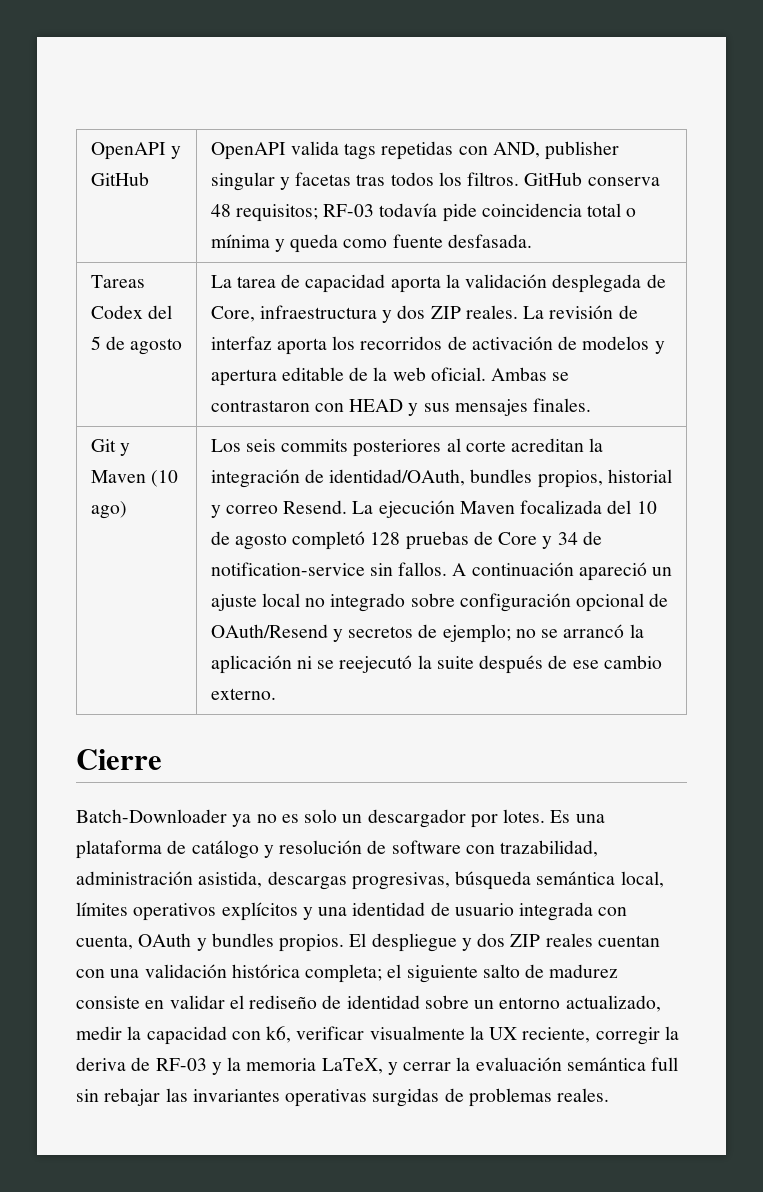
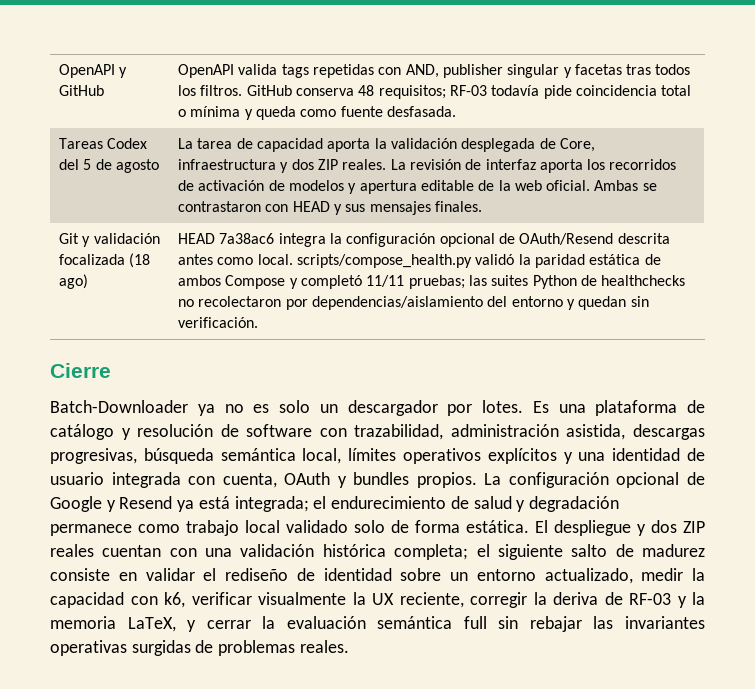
[90,470,178,487] [90,501,127,519] [210,438,604,457] [210,469,672,488] [210,500,657,518] [210,531,602,550] [210,562,673,581] [210,593,669,612] [210,624,644,643] [210,655,662,674] [210,688,276,700] Maven (10 ago) | Los seis commits posteriores al corte acreditan la integración de identidad/OAuth, bundles propios, historial y correo Resend. La ejecución Maven focalizada del 10 de agosto completó 128 pruebas de Core y 34 de notification-service sin fallos. A continuación apareció un ajuste local no integrado sobre configuración opcional de OAuth/Resend y secretos de ejemplo; no se arrancó la aplicación ni se reejecutó la suite después de ese cambio externo. -> [93,233,160,244] [58,253,151,268] [58,274,88,289] [177,233,670,247] [177,254,661,268] [177,275,686,289] [177,296,649,310] [177,317,258,328] validación focalizada (18 ago) | HEAD 7a38ac6 integra la configuración opcional de OAuth/Resend descrita antes como local. scripts/compose_health.py validó la paridad estática de ambos Compose y completó 11/11 pruebas; las suites Python de healthchecks no recolectaron por dependencias/aislamiento del entorno y quedan sin verificación.
(345, 943) none -> [484,472,705,488] [50,496,619,512] [50,520,529,536] La configuración opcional de Google y Resend ya está integrada; el endurecimiento de salud y degradación permanece como trabajo local validado solo de forma estática.

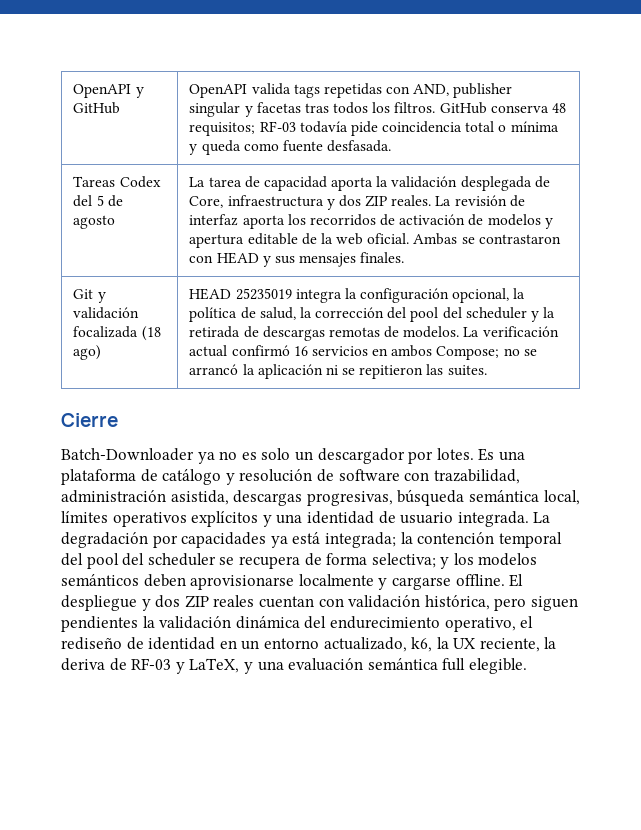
[219,233,275,244] 7a38ac6 -> [235,288,292,300] 25235019
[439,233,670,247] [177,254,661,268] [177,275,686,289] [177,296,649,310] [177,317,258,328] opcional de OAuth/Resend descrita antes como local. scripts/compose_health.py validó la paridad estática de ambos Compose y completó 11/11 pruebas; las suites Python de healthchecks no recolectaron por dependencias/aislamiento del entorno y quedan sin verificación. -> [452,288,526,303] [189,307,556,322] [189,326,559,341] [189,345,537,360] [189,364,487,379] opcional, la política de salud, la corrección del pool del scheduler y la retirada de descargas remotas de modelos. La verificación actual confirmó 16 servicios en ambos Compose; no se arrancó la aplicación ni se repitieron las suites.
[111,472,705,488] [50,496,619,512] [50,520,529,536] integrada con cuenta, OAuth y bundles propios. La configuración opcional de Google y Resend ya está integrada; el endurecimiento de salud y degradación permanece como trabajo local validado solo de forma estática. -> [457,511,551,527] [61,532,562,548] [61,553,538,569] [61,574,505,590] integrada. La degradación por capacidades ya está integrada; la contención temporal del pool del scheduler se recupera de forma selectiva; y los modelos semánticos deben aprovisionarse localmente y cargarse offline.
[205,544,706,560] [50,568,195,581] una validación histórica completa; el siguiente salto de madurez consiste en validar -> [348,595,578,611] [61,616,516,632] validación histórica, pero siguen pendientes la validación dinámica del endurecimiento operativo,
[400,568,442,581] sobre -> [219,640,237,649] en
[641,568,705,581] [50,592,346,608] medir la capacidad con k6, verificar visualmente -> [411,637,433,652] k6,
[470,592,527,608] corregir -> (540, 645) none
[692,592,705,605] [50,616,705,632] [50,640,349,656] la memoria LaTeX, y cerrar la evaluación semántica full sin rebajar las invariantes operativas surgidas de problemas reales. -> [189,658,527,674] LaTeX, y una evaluación semántica full elegible.

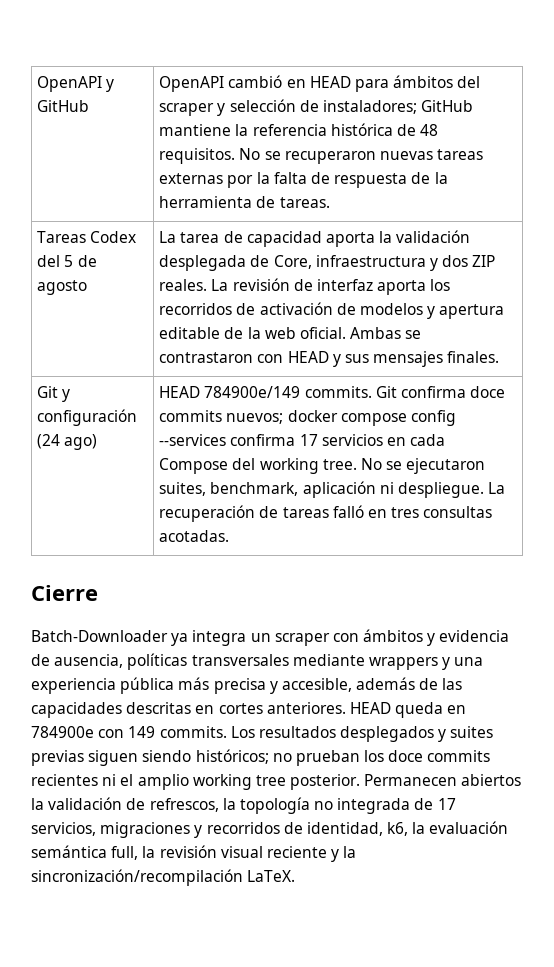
[251,83,513,98] [189,102,567,117] [189,121,559,136] [189,140,392,155] valida tags repetidas con AND, publisher singular y facetas tras todos los filtros. GitHub conserva 48 requisitos; RF-03 todavía pide coincidencia total o mínima y queda como fuente desfasada. -> [228,75,481,92] [159,99,474,116] [159,123,439,136] [159,148,484,164] [159,172,448,188] [159,196,330,208] cambió en HEAD para ámbitos del scraper y selección de instaladores; GitHub mantiene la referencia histórica de 48 requisitos. No se recuperaron nuevas tareas externas por la falta de respuesta de la herramienta de tareas.
[73,307,140,319] [73,326,161,341] validación focalizada (18 -> [37,409,138,426] [37,434,61,449] configuración (24
[235,288,526,303] [189,307,556,322] [189,326,559,341] [189,345,537,360] [189,364,487,379] [61,413,118,427] [61,448,525,464] [61,469,520,485] [61,489,580,506] [61,511,551,527] [61,532,562,548] [61,553,538,569] [61,574,524,590] [61,595,578,611] [61,616,534,632] [61,637,557,652] [61,658,527,674] 25235019 integra la configuración opcional, la política de salud, la corrección del pool del scheduler y la retirada de descargas remotas de modelos. La verificación actual confirmó 16 servicios en ambos Compose; no se arrancó la aplicación ni se repitieron las suites. // Cierre // Batch-Downloader ya no es solo un descargador por lotes. Es una plataforma de catálogo y resolución de software con trazabilidad, administración asistida, descargas progresivas, búsqueda semántica local, límites operativos explícitos y una identidad de usuario integrada. La degradación por capacidades ya está integrada; la contención temporal del pool del scheduler se recupera de forma selectiva; y los modelos semánticos deben aprovisionarse localmente y cargarse offline. El despliegue y dos ZIP reales cuentan con validación histórica, pero siguen pendientes la validación dinámica del endurecimiento operativo, el rediseño de identidad en un entorno actualizado, k6, la UX reciente, la deriva de RF-03 y LaTeX, y una evaluación semántica full elegible. -> [204,386,506,398] [159,410,457,426] [159,434,446,446] [159,458,486,474] [159,481,506,498] [159,505,493,522] [159,530,230,542] [31,585,98,601] [31,629,510,646] [31,653,484,670] [31,677,463,694] [31,702,467,718] [31,726,494,742] [31,749,491,766] [31,774,522,790] [31,797,456,814] [31,821,509,838] [31,845,357,862] [31,869,296,886] 784900e/149 commits. Git confirma doce commits nuevos; docker compose config --services confirma 17 servicios en cada Compose del working tree. No se ejecutaron suites, benchmark, aplicación ni despliegue. La recuperación de tareas falló en tres consultas acotadas. // Cierre // Batch-Downloader ya integra un scraper con ámbitos y evidencia de ausencia, políticas transversales mediante wrappers y una experiencia pública más precisa y accesible, además de las capacidades descritas en cortes anteriores. HEAD queda en 784900e con 149 commits. Los resultados desplegados y suites previas siguen siendo históricos; no prueban los doce commits recientes ni el amplio working tree posterior. Permanecen abiertos la validación de refrescos, la topología no integrada de 17 servicios, migraciones y recorridos de identidad, k6, la evaluación semántica full, la revisión visual reciente y la sincronización/recompilación LaTeX.

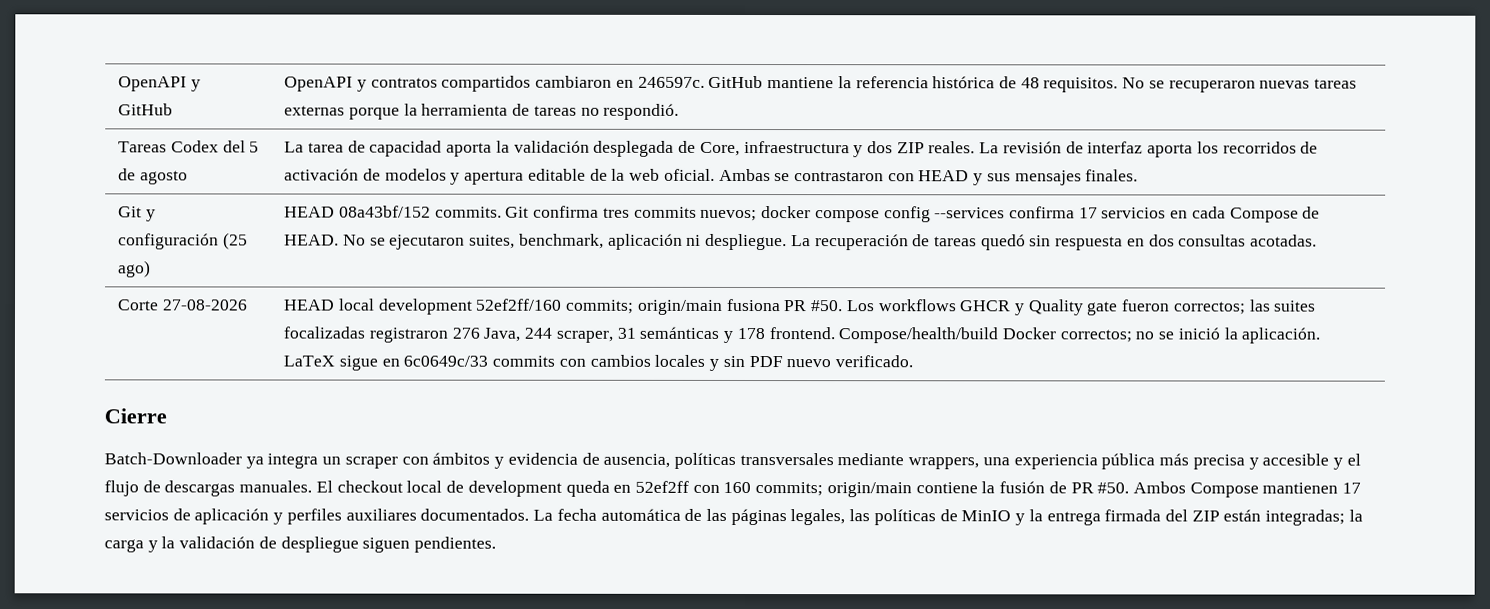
[228,75,481,92] [159,99,418,116] cambió en HEAD para ámbitos del scraper y selección de instaladores; -> [357,75,705,92] y contratos compartidos cambiaron en 246597c.
[227,172,448,188] [159,196,330,208] por la falta de respuesta de la herramienta de tareas. -> [349,103,680,120] porque la herramienta de tareas no respondió.
[37,434,61,449] (24 -> [223,232,249,250] (25
[204,386,301,398] 784900e/149 -> [339,205,432,218] 08a43bf/152
[470,386,506,398] doce -> [602,207,630,218] tres
[232,458,357,474] del working tree. -> [1302,206,1321,219] [284,234,340,246] de HEAD.
[332,505,493,518] [159,530,230,542] falló en tres consultas acotadas. -> [980,234,1318,251] [117,299,249,311] [283,298,1317,316] [283,326,1321,344] [283,354,914,371] quedó sin respuesta en dos consultas acotadas. // Corte 27-08-2026 | HEAD local development 52ef2ff/160 commits; origin/main fusiona PR #50. Los workflows GHCR y Quality gate fueron correctos; las suites focalizadas registraron 276 Java, 244 scraper, 31 semánticas y 178 frontend. Compose/health/build Docker correctos; no se inició la aplicación. LaTeX sigue en 6c0649c/33 commits con cambios locales y sin PDF nuevo verificado.
[368,657,451,670] wrappers y -> [908,457,980,470] wrappers,
[281,677,463,692] [31,702,467,718] [31,726,494,742] [31,749,491,766] [31,774,522,790] [31,797,456,814] [31,821,509,838] [31,845,357,862] [31,869,296,886] accesible, además de las capacidades descritas en cortes anteriores. HEAD queda en 784900e con 149 commits. Los resultados desplegados y suites previas siguen siendo históricos; no prueban los doce commits recientes ni el amplio working tree posterior. Permanecen abiertos la validación de refrescos, la topología no integrada de 17 servicios, migraciones y recorridos de identidad, k6, la evaluación semántica full, la revisión visual reciente y la sincronización/recompilación LaTeX. -> [1262,453,1361,470] [104,480,1362,498] [104,508,1363,526] [104,536,497,553] accesible y el flujo de descargas manuales. El checkout local de development queda en 52ef2ff con 160 commits; origin/main contiene la fusión de PR #50. Ambos Compose mantienen 17 servicios de aplicación y perfiles auxiliares documentados. La fecha automática de las páginas legales, las políticas de MinIO y la entrega firmada del ZIP están integradas; la carga y la validación de despliegue siguen pendientes.

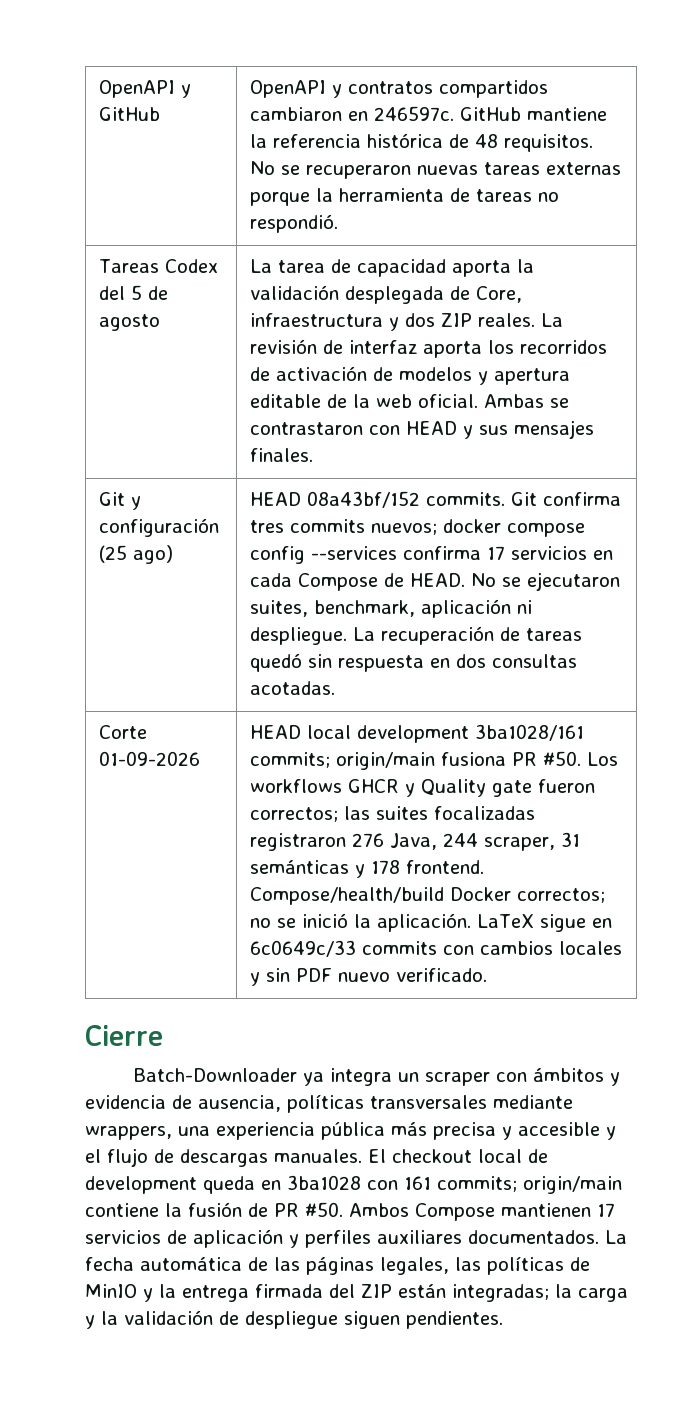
[162,299,249,311] 27-08-2026 -> [99,751,201,766] 01-09-2026
[475,298,563,311] 52ef2ff/160 -> [475,724,585,741] 3ba1028/161
[634,480,752,494] 52ef2ff con 160 -> [287,1175,431,1190] 3ba1028 con 161

